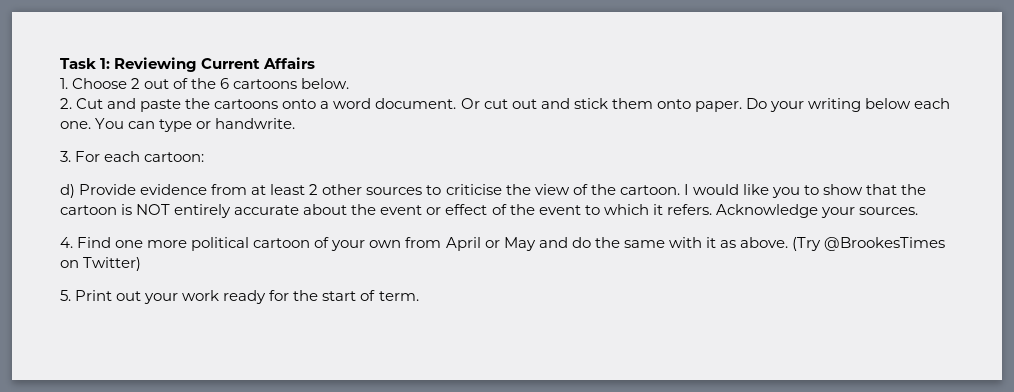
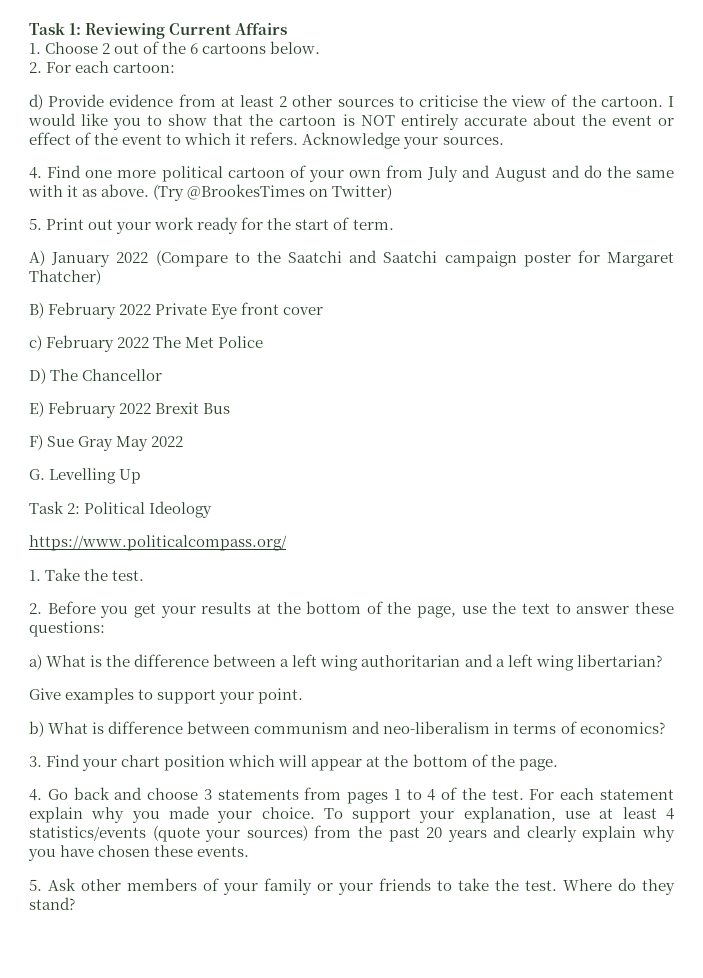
[76,98,951,112] [60,118,296,132] [60,151,71,162] Cut and paste the cartoons onto a word document. Or cut out and stick them onto paper. Do your writing below each one. You can type or handwrite. // 3. -> (42, 67) none
[445,237,536,251] April or May -> [427,165,547,182] July and August
(419, 296) none -> [29,250,674,267] [29,269,101,285] [29,302,324,319] [29,335,264,352] [29,368,163,384] [29,401,231,418] [29,434,184,451] [29,468,142,484] [29,501,213,518] [29,535,287,551] [29,568,145,581] [29,601,674,618] [29,621,105,637] [29,654,662,671] [29,688,304,704] [29,721,665,737] [29,754,558,771] [29,787,674,804] [29,806,674,823] [29,825,675,842] [28,845,250,861] [29,878,675,895] [29,897,75,910] // A) January 2022 (Compare to the Saatchi and Saatchi campaign poster for Margaret Thatcher) // B) February 2022 Private Eye front cover // c) February 2022 The Met Police // D) The Chancellor // E) February 2022 Brexit Bus // F) Sue Gray May 2022 // G. Levelling Up // Task 2: Political Ideology // https://www.politicalcompass.org/ // 1. Take the test. // 2. Before you get your results at the bottom of the page, use the text to answer these questions: // a) What is the difference between a left wing authoritarian and a left wing libertarian? // Give examples to support your point. // b) What is difference between communism and neo-liberalism in terms of economics? // 3. Find your chart position which will appear at the bottom of the page. // 4. Go back and choose 3 statements from pages 1 to 4 of the test. For each statement explain why you made your choice. To support your explanation, use at least 4 statistics/events (quote your sources) from the past 20 years and clearly explain why you have chosen these events. // 5. Ask other members of your family or your friends to take the test. Where do they stand?

